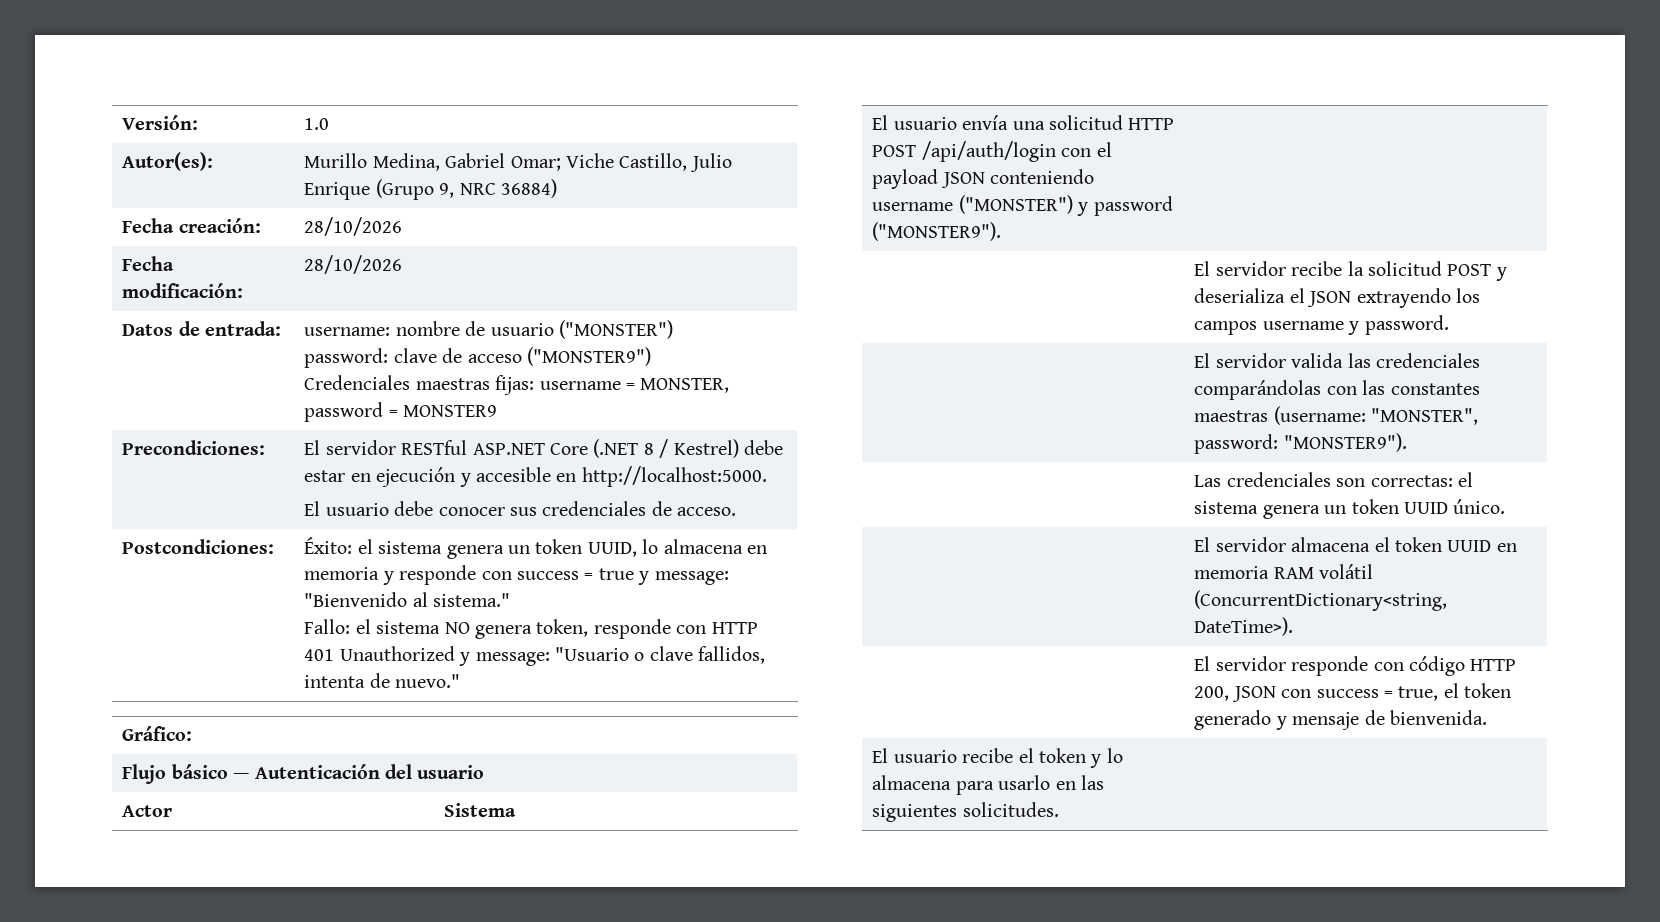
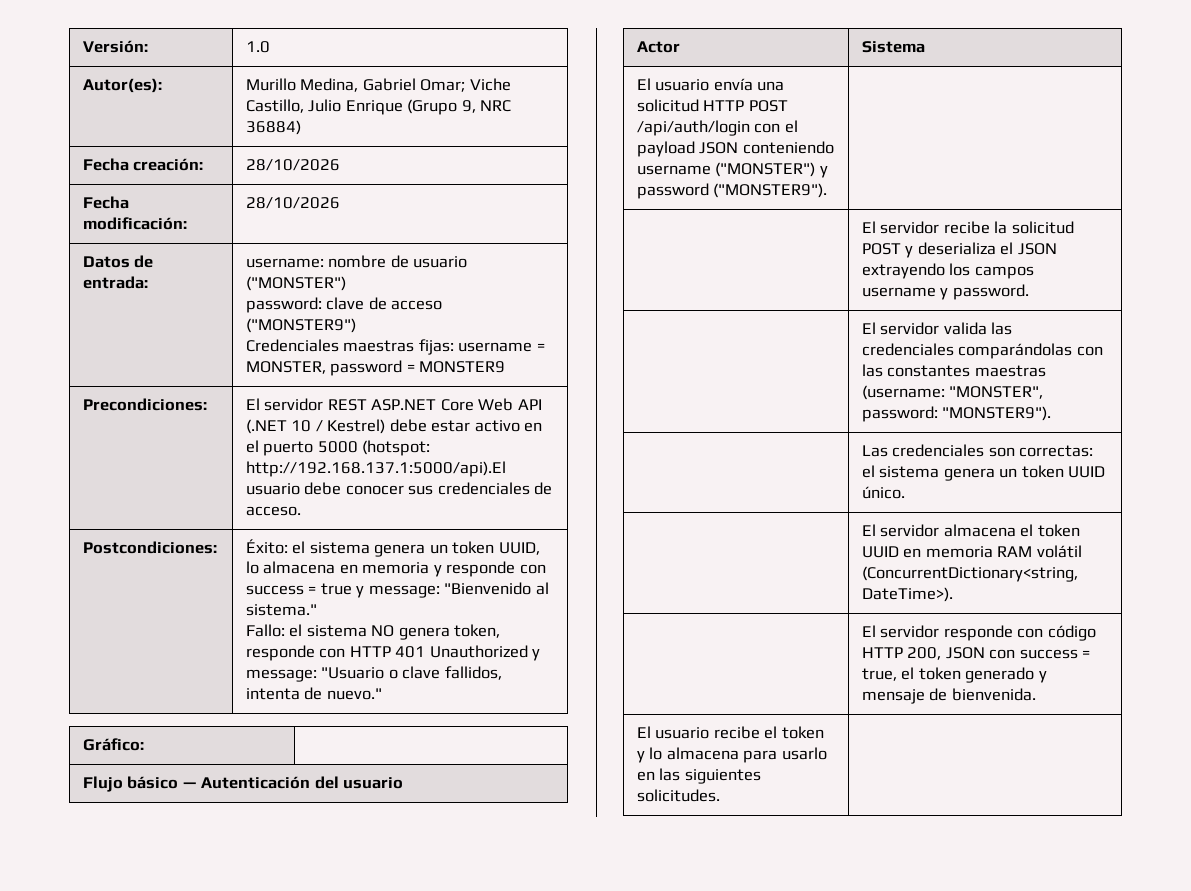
[401,440,468,455] RESTful -> [327,399,367,411] REST
[593,439,784,458] [304,466,767,487] [304,501,321,516] (.NET 8 / Kestrel) debe estar en ejecución y accesible en http://localhost:5000. // El -> [478,398,542,411] [245,419,542,434] [245,440,431,456] [245,461,506,477] Web API (.NET 10 / Kestrel) debe estar activo en el puerto 5000 (hotspot: http://192.168.137.1:5000/api).El

